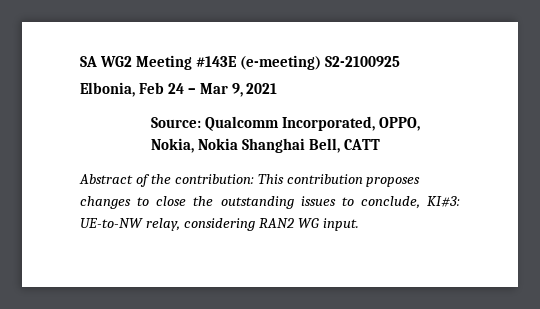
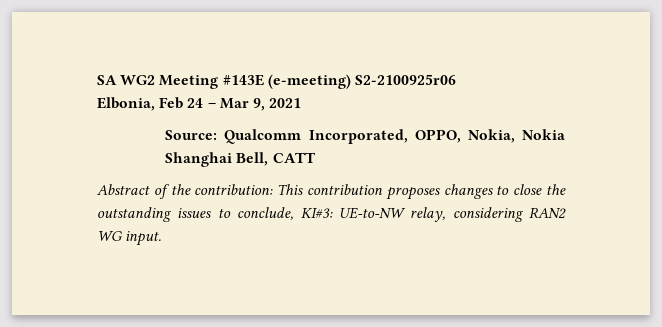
[324,56,400,67] S2-2100925 -> [354,74,456,85] S2-2100925r06

